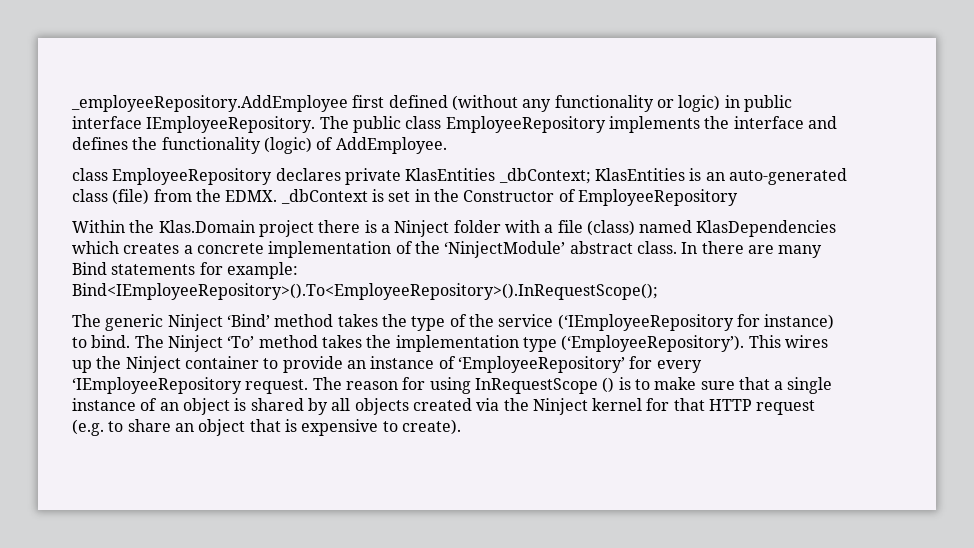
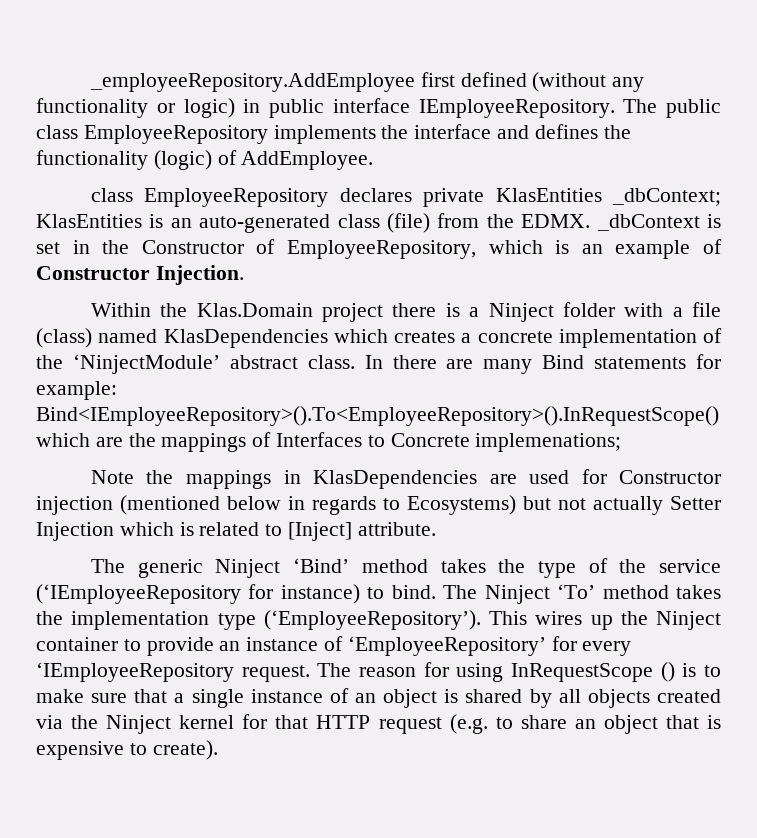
[577,189,738,206] EmployeeRepository -> [287,239,723,259] [36,265,244,285] EmployeeRepository, which is an example of Constructor Injection.
[72,283,658,300] Bind<IEmployeeRepository>().To<EmployeeRepository>().InRequestScope(); -> [36,406,719,426] [36,432,622,452] [90,469,721,489] [36,495,721,515] [36,522,436,541] Bind<IEmployeeRepository>().To<EmployeeRepository>().InRequestScope() which are the mappings of Interfaces to Concrete implemenations; // Note the mappings in KlasDependencies are used for Constructor injection (mentioned below in regards to Ecosystems) but not actually Setter Injection which is related to [Inject] attribute.

